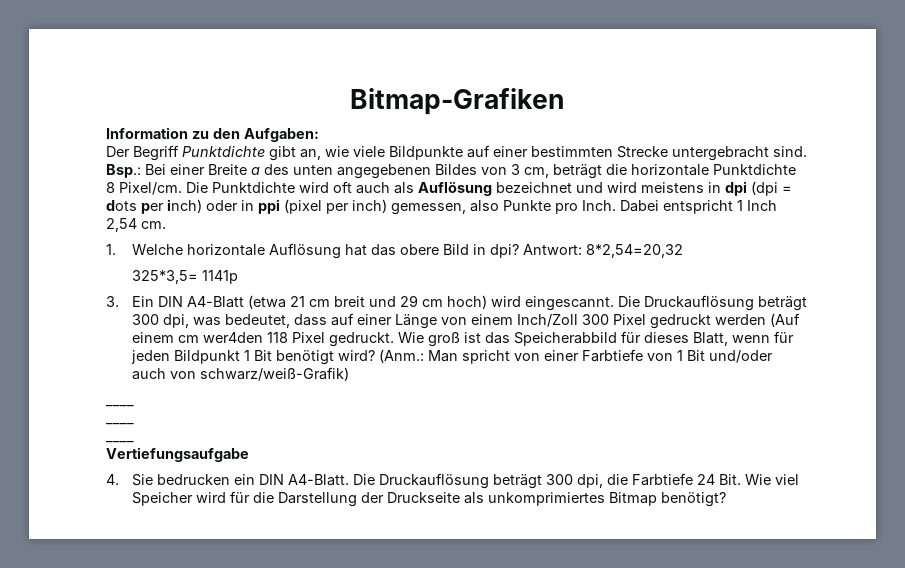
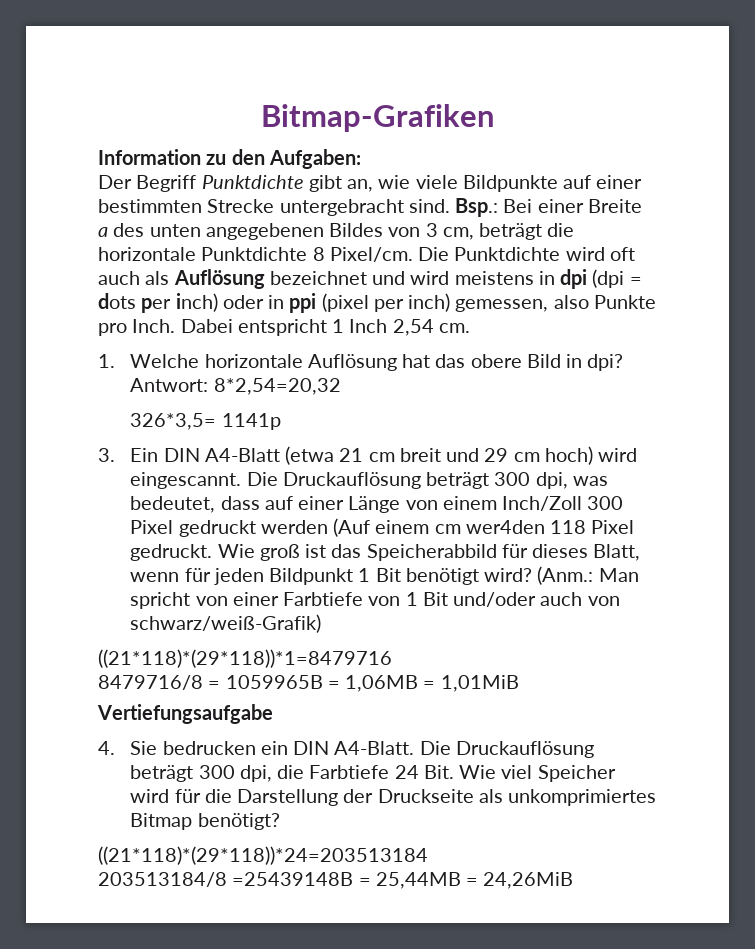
[132,270,199,284] 325*3,5= -> [130,413,217,430] 326*3,5=
[106,405,134,407] [106,423,134,425] [106,441,134,443] ____ // ____ // ____ -> [98,649,392,668] [98,675,519,692] ((21*118)*(29*118))*1=8479716 // 8479716/8 = 1059965B = 1,06MB = 1,01MiB
(727, 499) none -> [98,846,428,865] [98,872,574,889] // ((21*118)*(29*118))*24=203513184 // 203513184/8 =25439148B = 25,44MB = 24,26MiB

